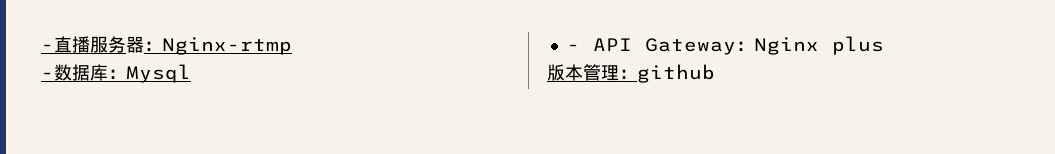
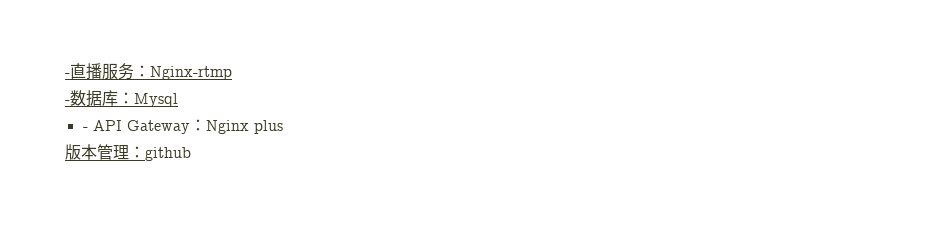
[126,36,144,53] 器 -> (134, 71) none

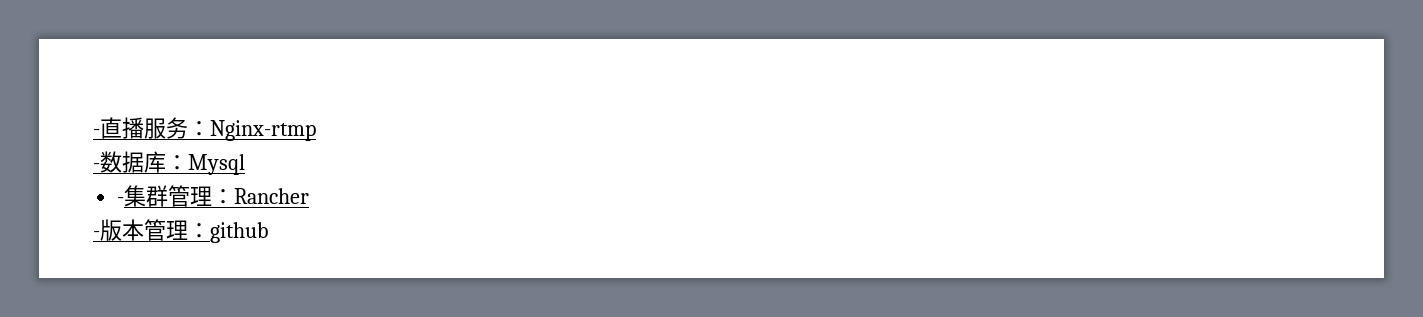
[92,119,283,134] API Gateway：Nginx plus // -> [124,185,310,207] [93,231,100,238] 集群管理：Rancher // -

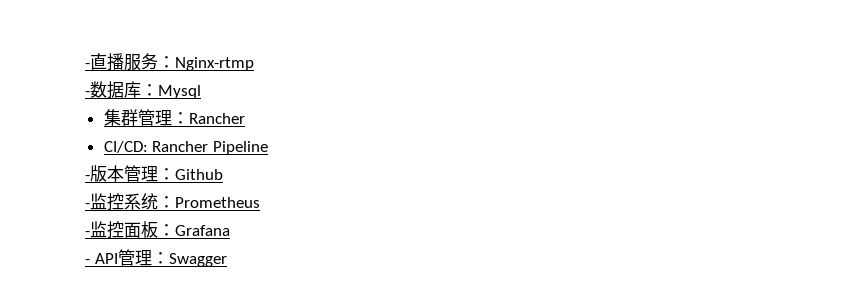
[117,197,125,204] - -> (201, 92) none
(310, 196) none -> [103,141,268,155] // CI/CD: Rancher Pipeline
[210,222,268,243] github -> [175,169,223,180] [85,193,260,211] [85,221,230,239] [85,249,227,267] Github // -监控系统：Prometheus // -监控面板：Grafana // - API管理：Swagger

